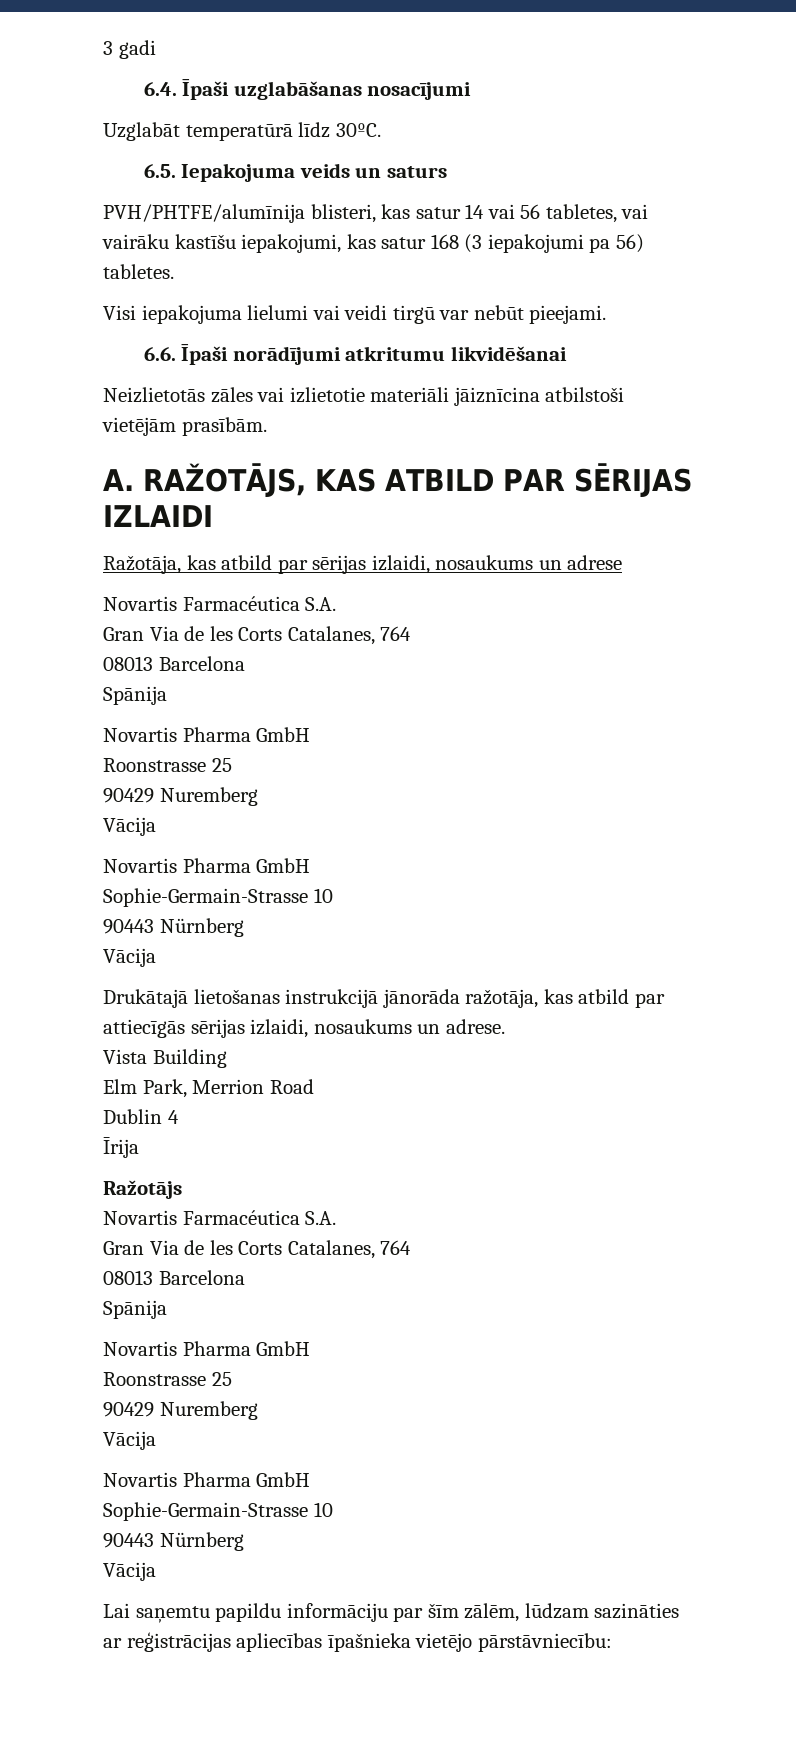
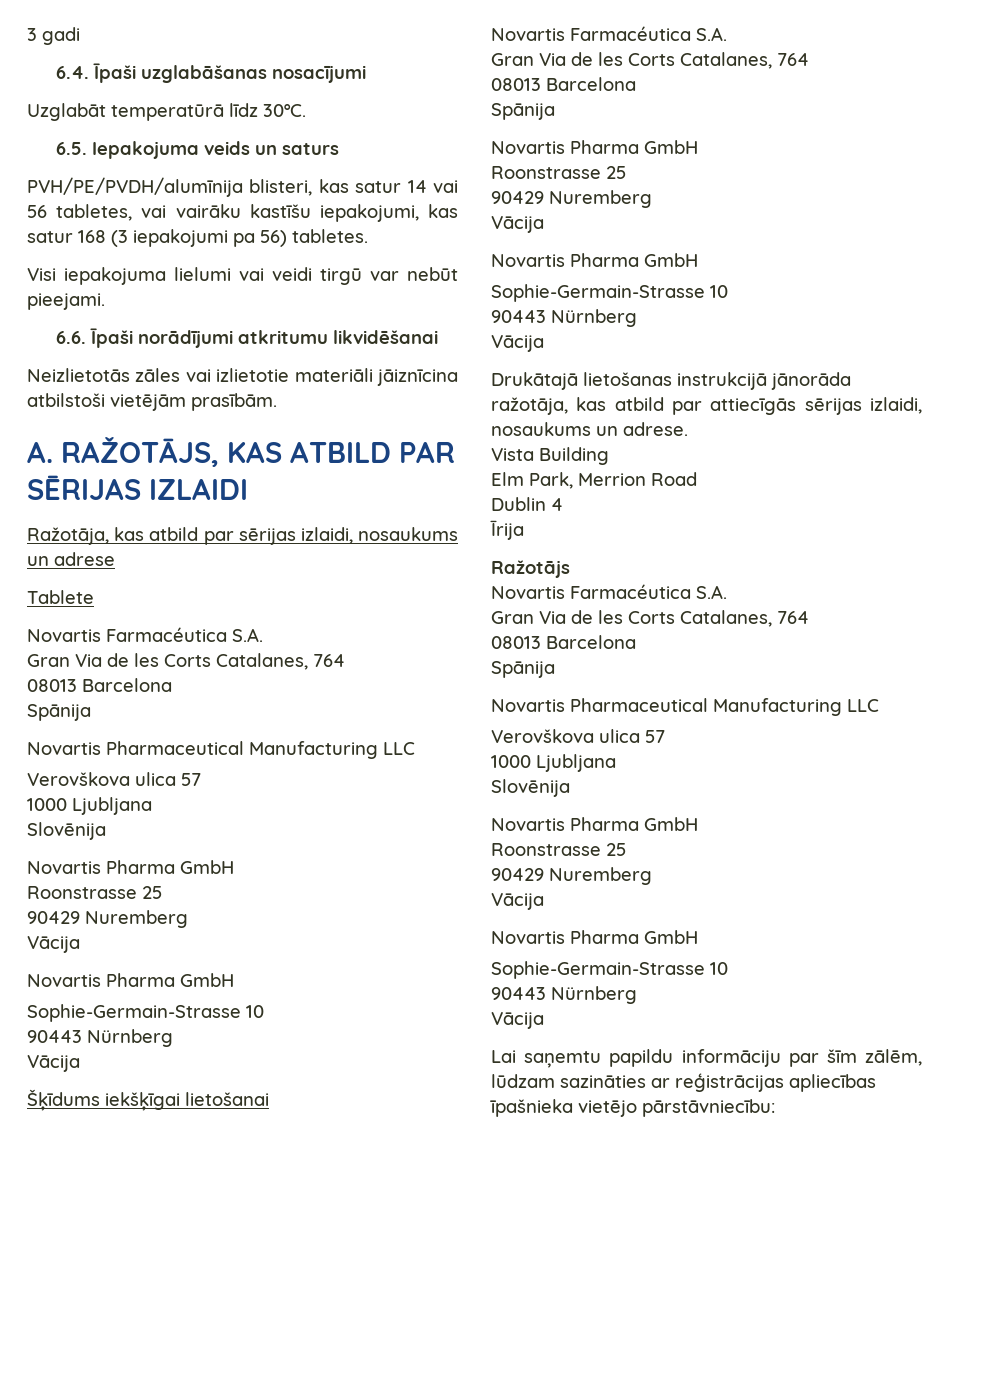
[103,204,305,223] PVH/PHTFE/alumīnija -> [27,177,243,197] PVH/PE/PVDH/alumīnija
(623, 562) none -> [27,590,94,604] [27,627,263,642] [27,653,345,670] [27,678,172,692] [27,704,91,721] [27,741,415,759] [27,772,201,786] [27,797,152,815] [27,822,106,840] [27,860,234,874] [27,886,162,899] [27,910,188,928] [27,936,80,953] [27,973,234,987] [27,1004,264,1022] [27,1029,173,1047] [27,1055,80,1072] [27,1089,269,1111] // Tablete // Novartis Farmacéutica S.A. // Gran Via de les Corts Catalanes, 764 // 08013 Barcelona // Spānija // Novartis Pharmaceutical Manufacturing LLC // Verovškova ulica 57 // 1000 Ljubljana // Slovēnija // Novartis Pharma GmbH // Roonstrasse 25 // 90429 Nuremberg // Vācija // Novartis Pharma GmbH // Sophie-Germain-Strasse 10 // 90443 Nürnberg // Vācija // Šķīdums iekšķīgai lietošanai
(167, 1309) none -> [491,698,879,716] [491,729,665,743] [491,754,616,772] [491,779,570,797] // Novartis Pharmaceutical Manufacturing LLC // Verovškova ulica 57 // 1000 Ljubljana // Slovēnija

